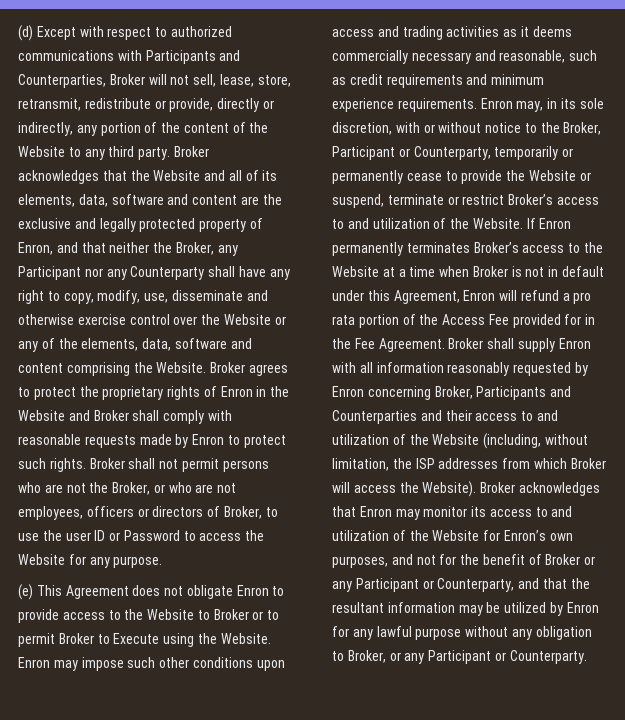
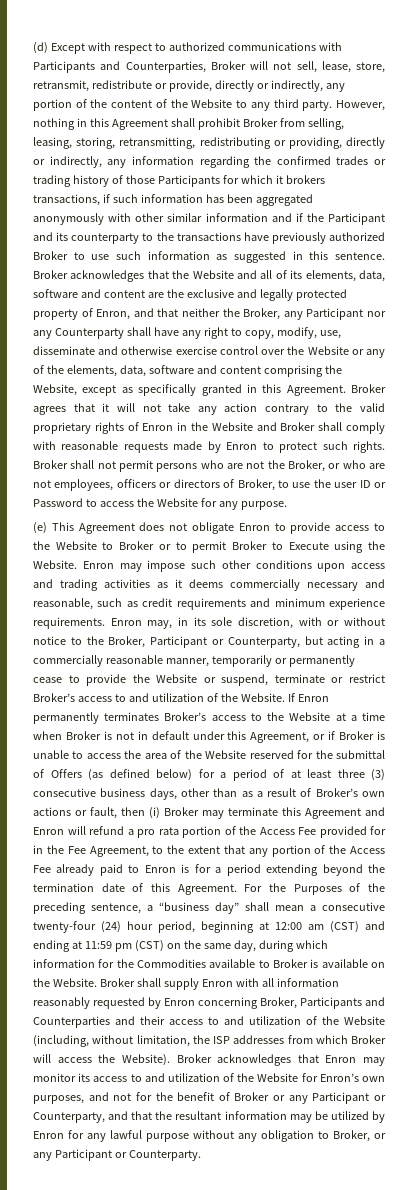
(171, 153) none -> [336,100,385,111] [33,118,344,130] [33,137,385,149] [33,156,386,168] [33,175,325,187] [33,194,313,206] [33,213,385,225] [33,232,385,244] [33,251,385,263] However, nothing in this Agreement shall prohibit Broker from selling, leasing, storing, retransmitting, redistributing or providing, directly or indirectly, any information regarding the confirmed trades or trading history of those Participants for which it brokers transactions, if such information has been aggregated anonymously with other similar information and if the Participant and its counterparty to the transactions have previously authorized Broker to use such information as suggested in this sentence.
[156,362,288,376] [18,386,99,400] Website. Broker agrees to protect the -> [33,384,386,396] [33,403,385,415] Website, except as specifically granted in this Agreement. Broker agrees that it will not take any action contrary to the valid
(491, 153) none -> [304,636,386,648] [33,655,209,667] but acting in a commercially reasonable manner,
(460, 297) none -> [313,731,386,740] [33,750,385,759] [33,769,385,781] [33,788,386,800] [33,807,385,819] or if Broker is unable to access the area of the Website reserved for the submittal of Offers (as defined below) for a period of at least three (3) consecutive business days, other than as a result of Broker’s own actions or fault, then (i) Broker may terminate this Agreement and
[378,338,445,352] Agreement. -> [89,845,385,857] [33,864,385,876] [33,883,385,895] [33,902,385,914] [33,921,385,933] [33,940,328,952] [33,959,385,968] [33,978,97,987] Agreement, to the extent that any portion of the Access Fee already paid to Enron is for a period extending beyond the termination date of this Agreement. For the Purposes of the preceding sentence, a “business day” shall mean a consecutive twenty-four (24) hour period, beginning at 12:00 am (CST) and ending at 11:59 pm (CST) on the same day, during which information for the Commodities available to Broker is available on the Website.

